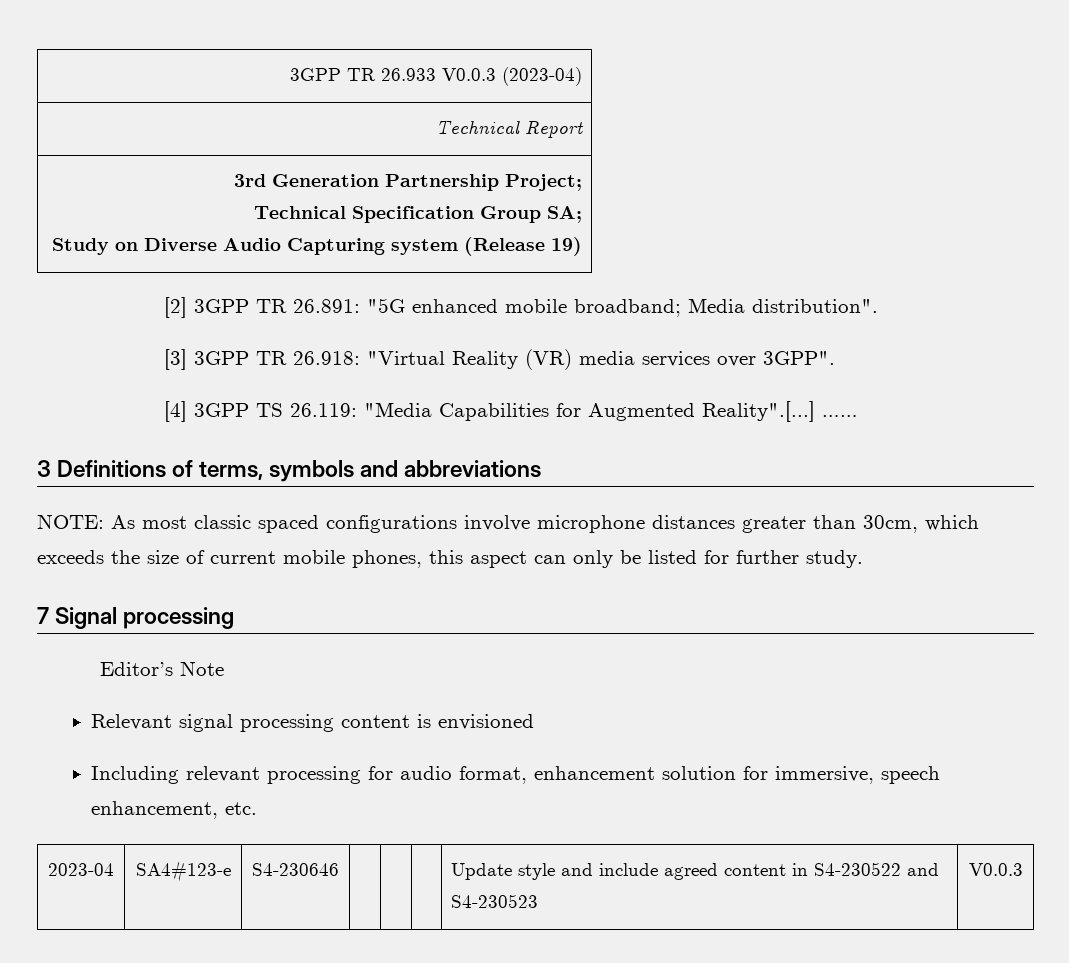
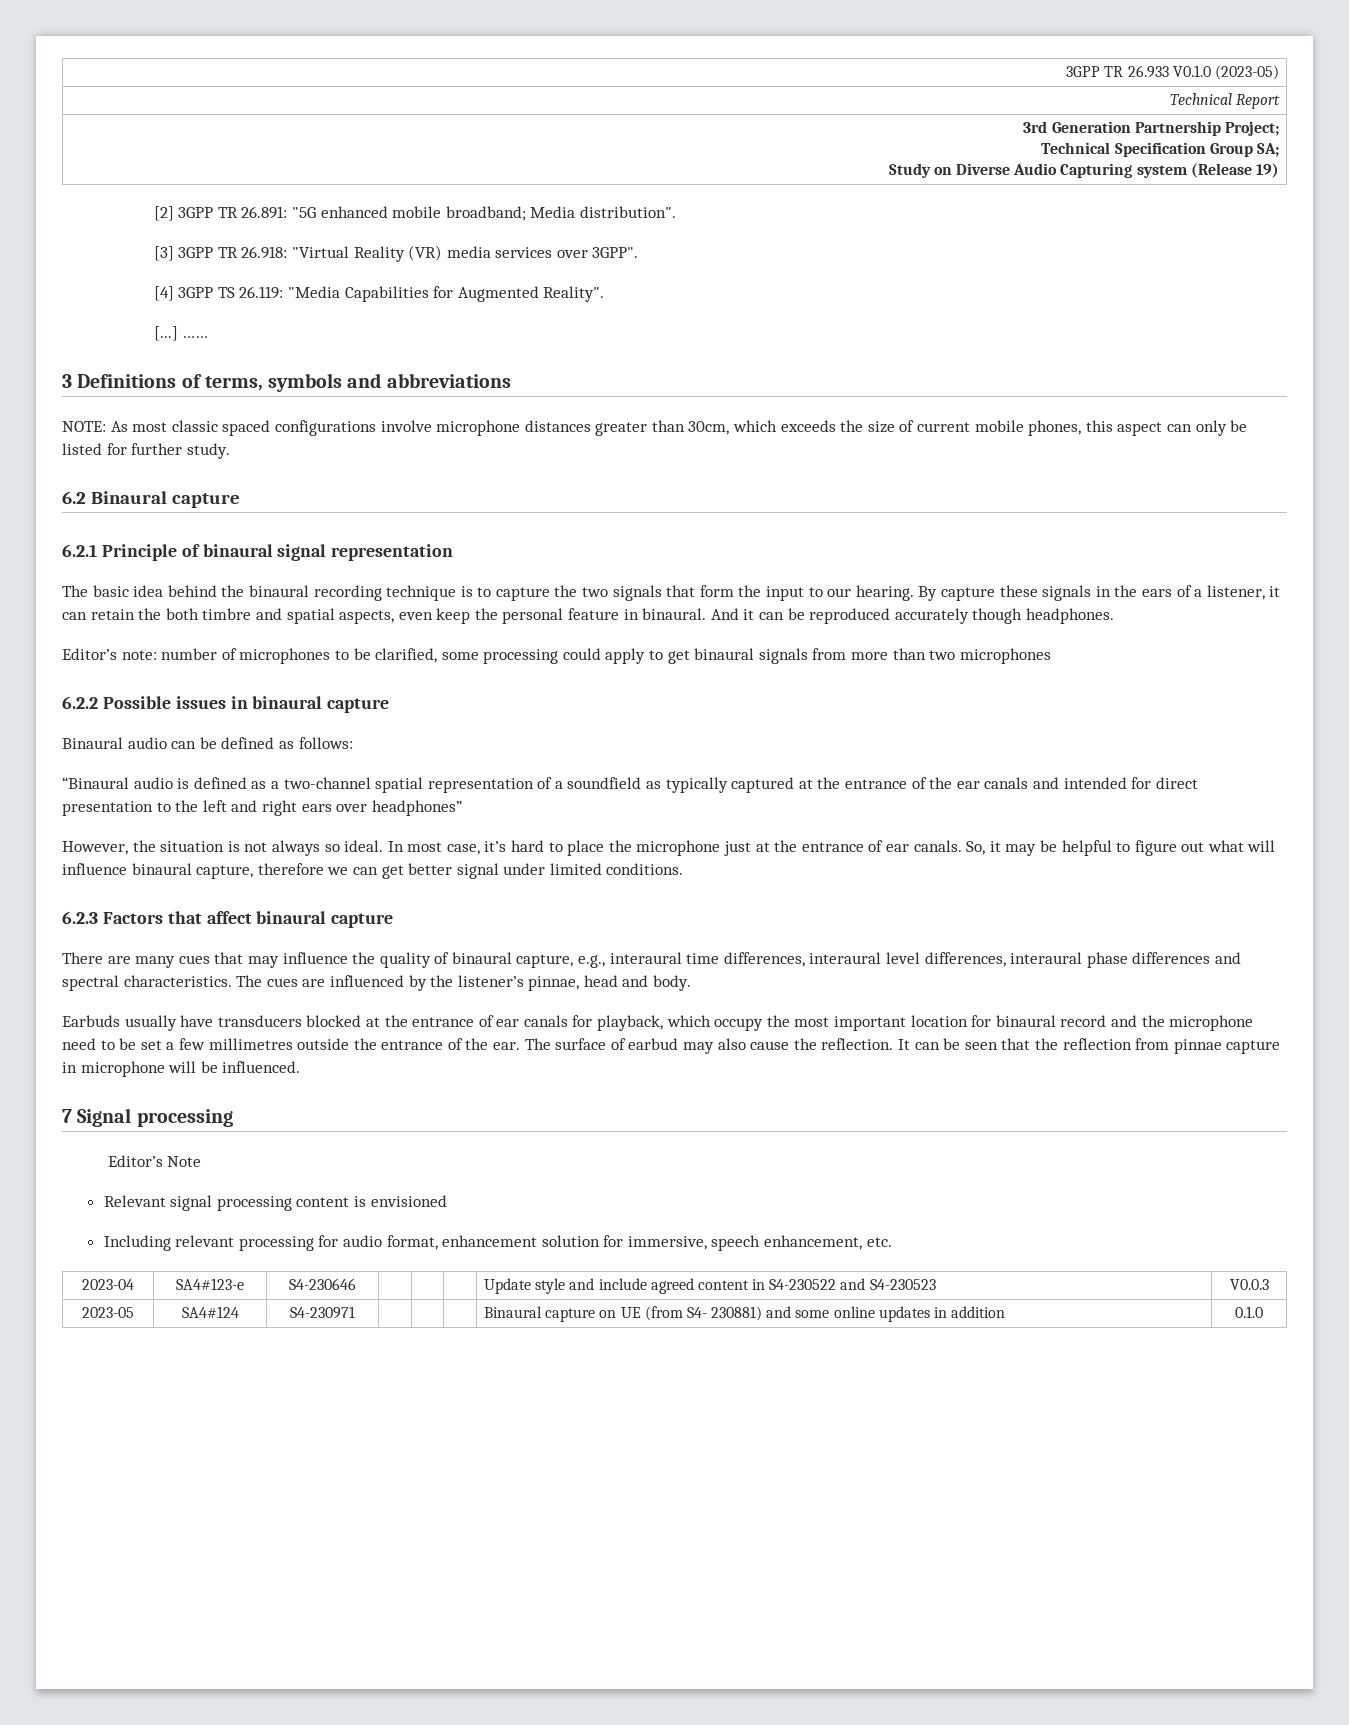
[441,67,582,86] V0.0.3 (2023-04) -> [1172,65,1279,80] V0.1.0 (2023-05)
[701,401,815,422] Reality".[...] -> [543,286,605,302] [153,326,178,341] Reality". // [...]
(863, 559) none -> [62,491,240,508] [62,544,454,561] [62,585,1281,601] [62,608,1114,624] [62,648,1051,664] [62,696,390,713] [62,737,353,749] [62,777,1198,793] [62,800,462,816] [62,840,1276,856] [62,863,684,879] [62,911,394,928] [62,952,1241,968] [62,975,692,991] [62,1015,1254,1031] [62,1038,1281,1054] [62,1061,301,1077] // 6.2 Binaural capture // 6.2.1 Principle of binaural signal representation // The basic idea behind the binaural recording technique is to capture the two signals that form the input to our hearing. By capture these signals in the ears of a listener, it can retain the both timbre and spatial aspects, even keep the personal feature in binaural. And it can be reproduced accurately though headphones. // Editor’s note: number of microphones to be clarified, some processing could apply to get binaural signals from more than two microphones // 6.2.2 Possible issues in binaural capture // Binaural audio can be defined as follows: // “Binaural audio is defined as a two-channel spatial representation of a soundfield as typically captured at the entrance of the ear canals and intended for direct presentation to the left and right ears over headphones” // However, the situation is not always so ideal. In most case, it’s hard to place the microphone just at the entrance of ear canals. So, it may be helpful to figure out what will influence binaural capture, therefore we can get better signal under limited conditions. // 6.2.3 Factors that affect binaural capture // There are many cues that may influence the quality of binaural capture, e.g., interaural time differences, interaural level differences, interaural phase differences and spectral characteristics. The cues are influenced by the listener’s pinnae, head and body. // Earbuds usually have transducers blocked at the entrance of ear canals for playback, which occupy the most important location for binaural record and the microphone need to be set a few millimetres outside the entrance of the ear. The surface of earbud may also cause the reflection. It can be seen that the reflection from pinnae capture in microphone will be influenced.
(1023, 869) none -> [82,1307,134,1318] [181,1306,239,1318] [290,1306,355,1319] [484,1306,1006,1322] [1235,1306,1263,1318] // 2023-05 | SA4#124 | S4-230971 | | | | Binaural capture on UE (from S4- 230881) and some online updates in addition | 0.1.0

